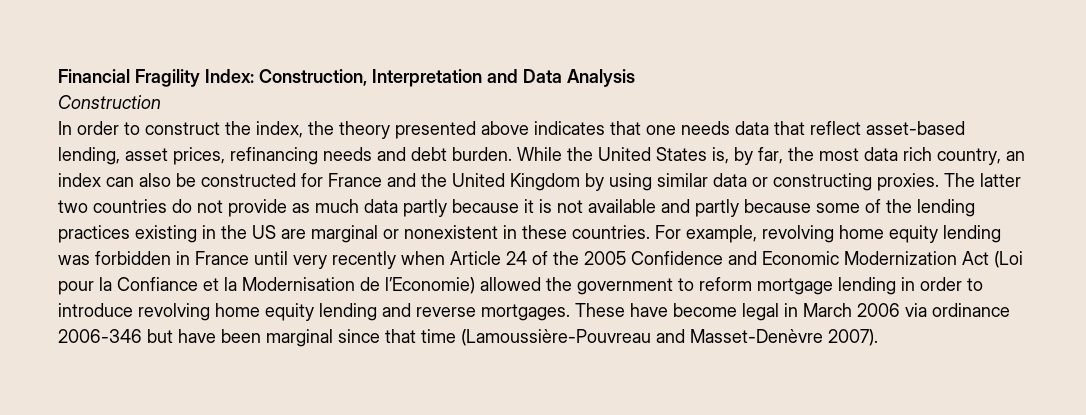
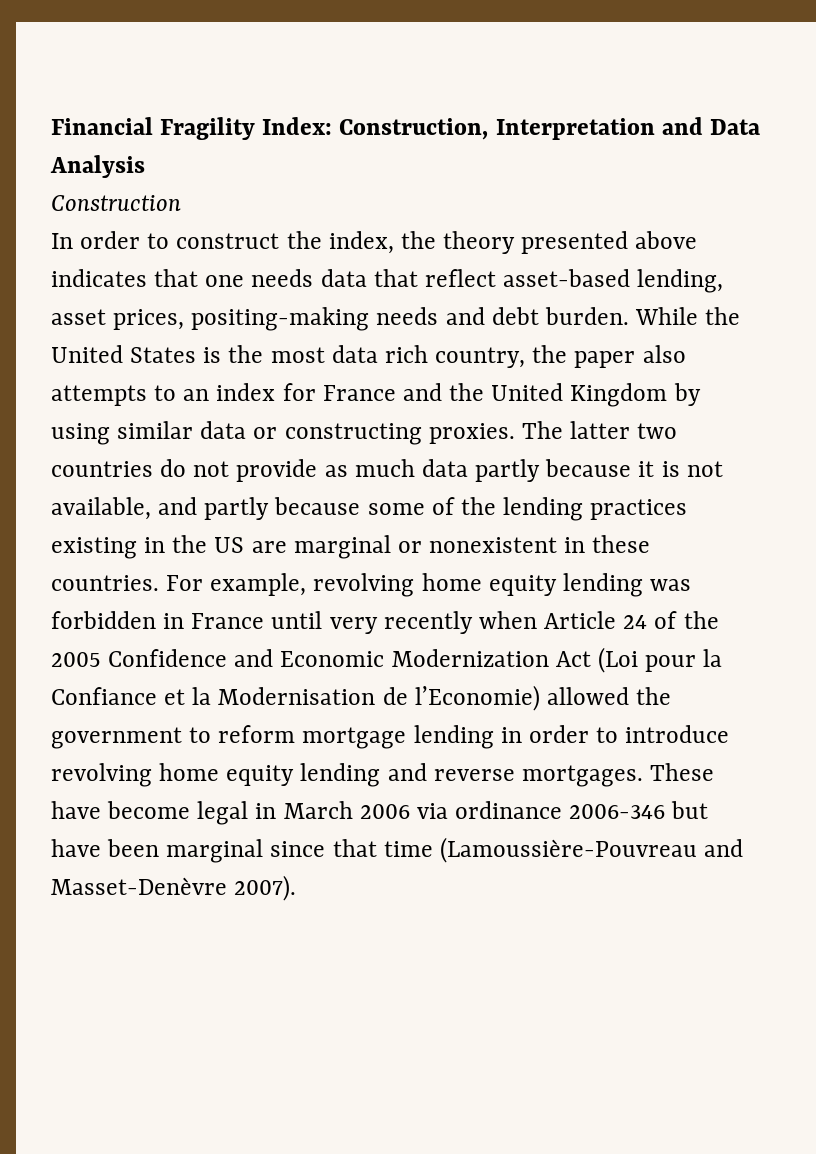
[230,147,318,165] refinancing -> [191,307,370,331] positing-making
[712,147,783,165] is, by far, -> [203,347,222,363] is
[1006,151,1025,161] [58,173,296,187] an index can also be constructed -> [532,345,686,368] [51,383,276,406] the paper also attempts to an index
[588,199,656,213] available -> [51,497,151,520] available,

